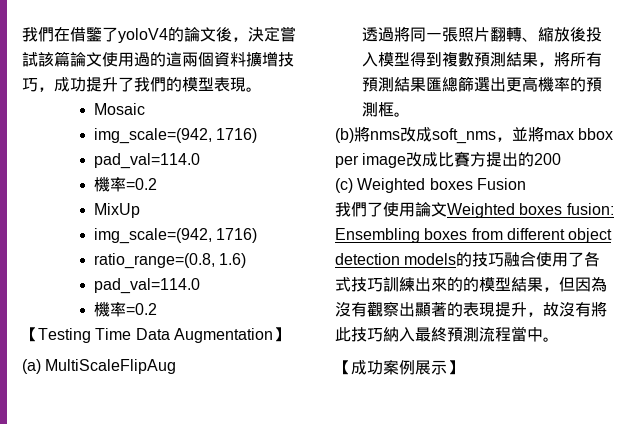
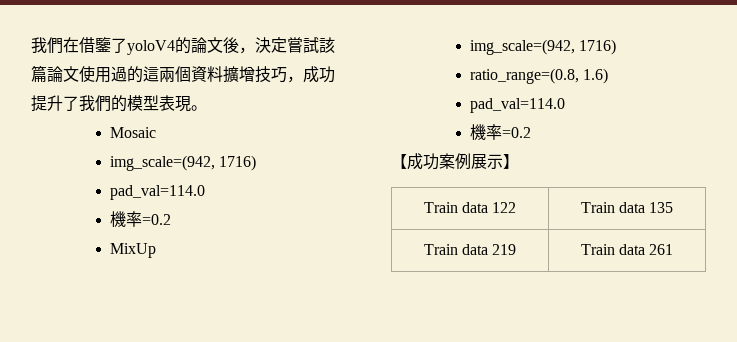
[38,327,289,343] [22,359,177,374] [362,26,603,42] [362,51,603,67] [362,76,603,92] [362,102,411,117] [335,126,614,144] [335,151,562,168] [335,178,526,193] [335,202,614,218] [335,228,613,243] [335,251,601,267] [335,277,607,292] [335,301,607,317] [335,326,559,342] [335,360,463,375] Testing Time Data Augmentation】 // (a) MultiScaleFlipAug // 透過將同一張照片翻轉、縮放後投入模型得到複數預測結果，將所有預測結果匯總篩選出更高機率的預測框。 // (b)將nms改成soft_nms，並將max bbox per image改成比賽方提出的200 // (c) Weighted boxes Fusion // 我們了使用論文Weighted boxes fusion: Ensembling boxes from different object detection models的技巧融合使用了各式技巧訓練出來的的模型結果，但因為沒有觀察出顯著的表現提升，故沒有將此技巧納入最終預測流程當中。 // 【成功案例展示】 -> [407,153,519,170] [423,202,517,213] [580,202,674,213] [423,244,517,255] [580,244,674,255] 成功案例展示】 // Train data 122 | Train data 135 // Train data 219 | Train data 261

